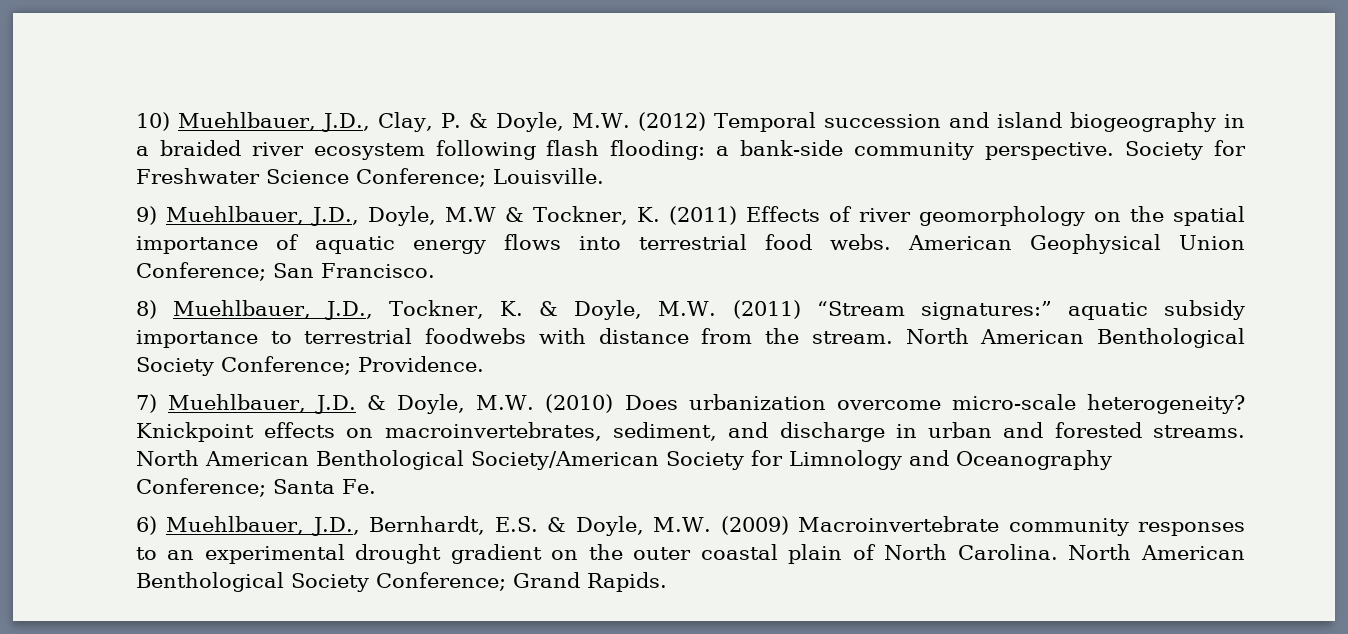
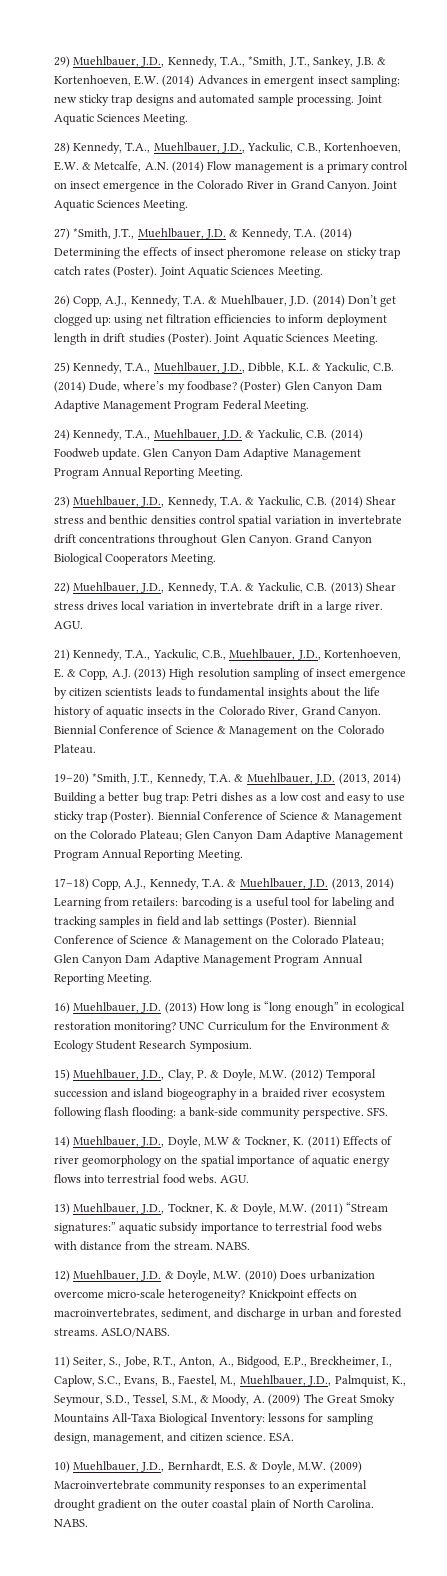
[135,112,170,131] 10) -> [53,56,386,68] [53,75,401,87] [53,94,382,106] [53,114,189,125] [53,142,402,154] [53,161,409,173] [53,180,398,192] [53,200,189,211] [53,228,352,240] [53,247,400,259] [53,266,323,278] [53,295,397,307] [53,314,387,326] [53,333,378,345] [53,362,394,374] [53,381,382,393] [53,400,310,412] [53,429,363,441] [53,448,361,460] [53,467,243,479] [53,496,396,508] [53,515,402,527] [53,534,372,546] [53,553,217,565] [53,582,396,594] [53,601,384,613] [53,621,83,629] [53,649,402,661] [53,668,407,680] [53,687,380,699] [53,706,381,718] [53,725,384,737] [53,744,96,754] [53,773,401,785] [53,792,405,804] [53,811,402,823] [53,830,403,842] [53,849,243,861] [53,878,394,890] [53,897,396,909] [53,916,357,928] [53,935,384,947] [53,954,363,966] [53,974,152,985] [53,1001,406,1014] [53,1021,391,1033] [53,1040,252,1052] [53,1069,70,1081] 29) Muehlbauer, J.D., Kennedy, T.A., *Smith, J.T., Sankey, J.B. & Kortenhoeven, E.W. (2014) Advances in emergent insect sampling: new sticky trap designs and automated sample processing. Joint Aquatic Sciences Meeting. // 28) Kennedy, T.A., Muehlbauer, J.D., Yackulic, C.B., Kortenhoeven, E.W. & Metcalfe, A.N. (2014) Flow management is a primary control on insect emergence in the Colorado River in Grand Canyon. Joint Aquatic Sciences Meeting. // 27) *Smith, J.T., Muehlbauer, J.D. & Kennedy, T.A. (2014) Determining the effects of insect pheromone release on sticky trap catch rates (Poster). Joint Aquatic Sciences Meeting. // 26) Copp, A.J., Kennedy, T.A. & Muehlbauer, J.D. (2014) Don’t get clogged up: using net filtration efficiencies to inform deployment length in drift studies (Poster). Joint Aquatic Sciences Meeting. // 25) Kennedy, T.A., Muehlbauer, J.D., Dibble, K.L. & Yackulic, C.B. (2014) Dude, where’s my foodbase? (Poster) Glen Canyon Dam Adaptive Management Program Federal Meeting. // 24) Kennedy, T.A., Muehlbauer, J.D. & Yackulic, C.B. (2014) Foodweb update. Glen Canyon Dam Adaptive Management Program Annual Reporting Meeting. // 23) Muehlbauer, J.D., Kennedy, T.A. & Yackulic, C.B. (2014) Shear stress and benthic densities control spatial variation in invertebrate drift concentrations throughout Glen Canyon. Grand Canyon Biological Cooperators Meeting. // 22) Muehlbauer, J.D., Kennedy, T.A. & Yackulic, C.B. (2013) Shear stress drives local variation in invertebrate drift in a large river. AGU. // 21) Kennedy, T.A., Yackulic, C.B., Muehlbauer, J.D., Kortenhoeven, E. & Copp, A.J. (2013) High resolution sampling of insect emergence by citizen scientists leads to fundamental insights about the life history of aquatic insects in the Colorado River, Grand Canyon. Biennial Conference of Science & Management on the Colorado Plateau. // 19–20) *Smith, J.T., Kennedy, T.A. & Muehlbauer, J.D. (2013, 2014) Building a better bug trap: Petri dishes as a low cost and easy to use sticky trap (Poster). Biennial Conference of Science & Management on the Colorado Plateau; Glen Canyon Dam Adaptive Management Program Annual Reporting Meeting. // 17–18) Copp, A.J., Kennedy, T.A. & Muehlbauer, J.D. (2013, 2014) Learning from retailers: barcoding is a useful tool for labeling and tracking samples in field and lab settings (Poster). Biennial Conference of Science & Management on the Colorado Plateau; Glen Canyon Dam Adaptive Management Program Annual Reporting Meeting. // 16) Muehlbauer, J.D. (2013) How long is “long enough” in ecological restoration monitoring? UNC Curriculum for the Environment & Ecology Student Research Symposium. // 15)
[1125,140,1246,160] [135,168,604,187] [135,206,157,225] Society for Freshwater Science Conference; Louisville. // 9) -> [367,1107,389,1116] [53,1136,70,1148] SFS. // 14)
[907,234,1245,254] [135,262,435,281] [135,300,157,319] American Geophysical Union Conference; San Francisco. // 8) -> [220,1175,250,1183] [53,1203,70,1215] AGU. // 13)
[425,328,527,344] foodwebs -> [330,1222,383,1232] food webs
[905,328,1246,348] [135,356,484,376] [135,394,157,413] North American Benthological Society Conference; Providence. // 7) -> [216,1242,251,1250] [53,1270,70,1282] NABS. // 12)
[135,450,1112,470] [135,478,376,497] [135,516,157,535] North American Benthological Society/American Society for Limnology and Oceanography Conference; Santa Fe. // 6) -> [100,1328,170,1337] [53,1356,393,1368] [53,1375,406,1387] [53,1394,396,1406] [53,1413,373,1425] [53,1432,295,1444] [53,1461,70,1473] ASLO/NABS. // 11) Seiter, S., Jobe, R.T., Anton, A., Bidgood, E.P., Breckheimer, I., Caplow, S.C., Evans, B., Faestel, M., Muehlbauer, J.D., Palmquist, K., Seymour, S.D., Tessel, S.M., & Moody, A. (2009) The Great Smoky Mountains All-Taxa Biological Inventory: lessons for sampling design, management, and citizen science. ESA. // 10)
[1068,544,1245,560] [135,572,667,592] North American Benthological Society Conference; Grand Rapids. -> [53,1519,88,1527] NABS.

